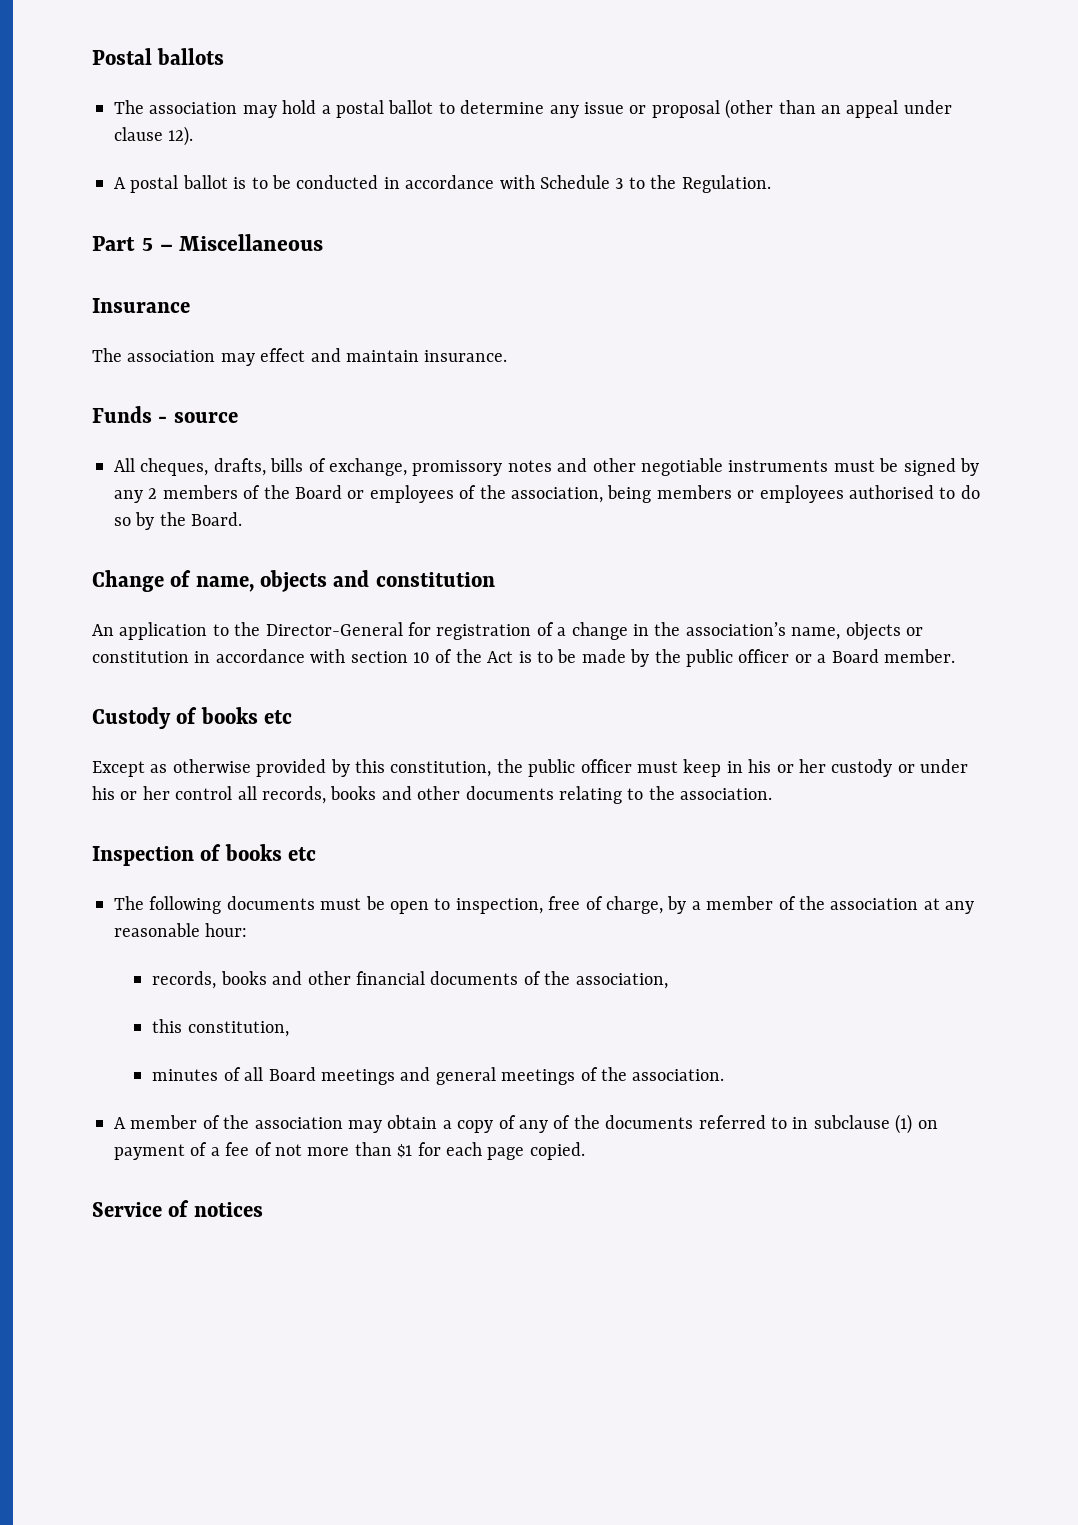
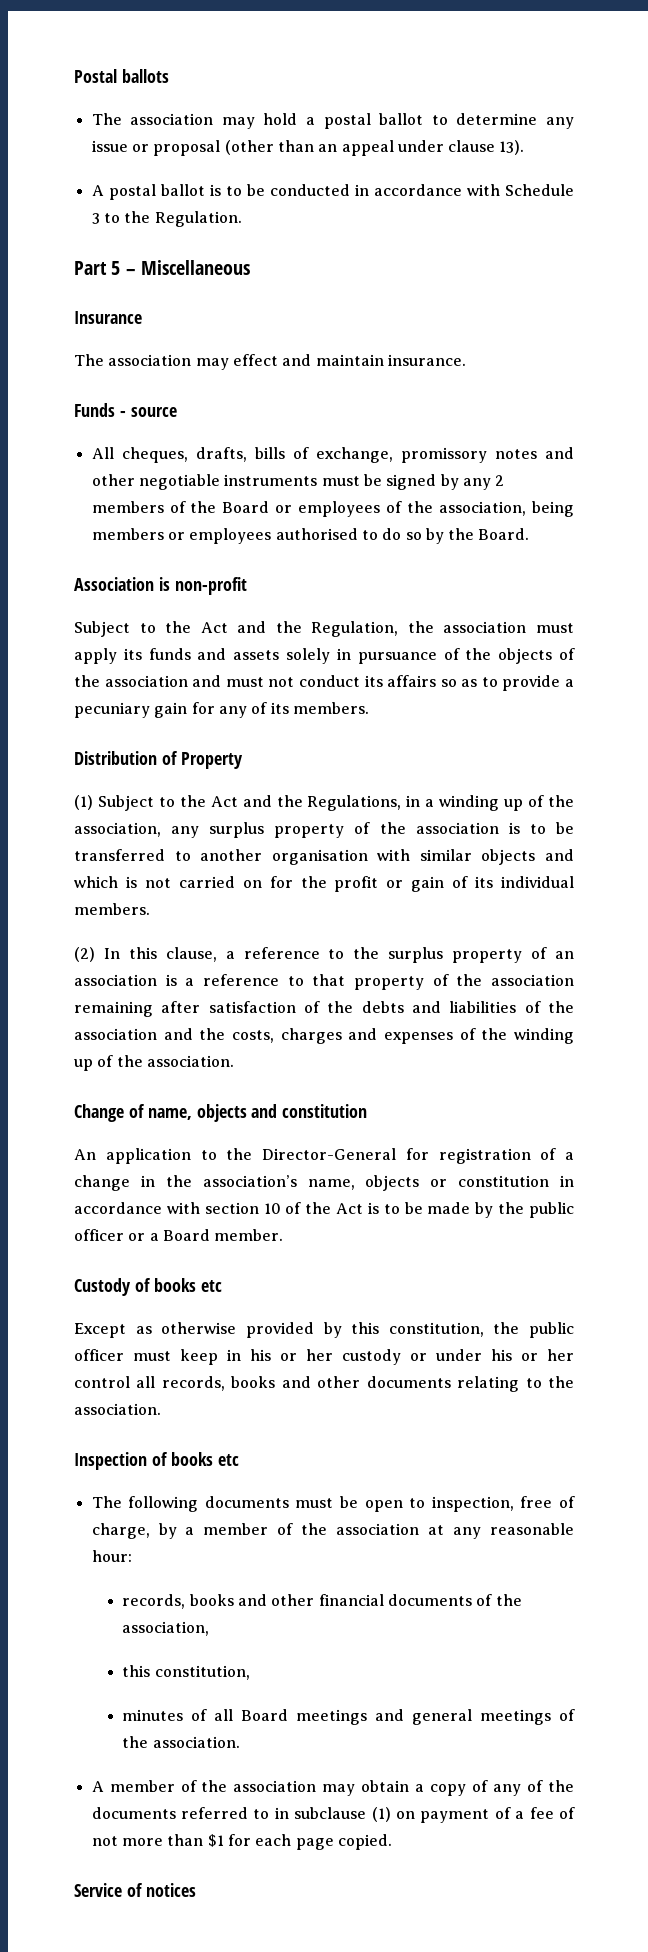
[168,126,194,146] 12). -> [499,140,525,155] 13).
(243, 519) none -> [74,577,247,595] [74,621,574,637] [74,648,575,664] [74,675,574,691] [74,702,369,718] [74,751,243,769] [74,795,574,811] [74,822,574,838] [74,849,574,865] [74,876,574,892] [74,903,150,915] [74,947,575,963] [74,974,574,990] [74,1001,574,1017] [74,1028,574,1044] [74,1055,234,1071] // Association is non-profit // Subject to the Act and the Regulation, the association must apply its funds and assets solely in pursuance of the objects of the association and must not conduct its affairs so as to provide a pecuniary gain for any of its members. // Distribution of Property // (1) Subject to the Act and the Regulations, in a winding up of the association, any surplus property of the association is to be transferred to another organisation with similar objects and which is not carried on for the profit or gain of its individual members. // (2) In this clause, a reference to the surplus property of an association is a reference to that property of the association remaining after satisfaction of the debts and liabilities of the association and the costs, charges and expenses of the winding up of the association.

